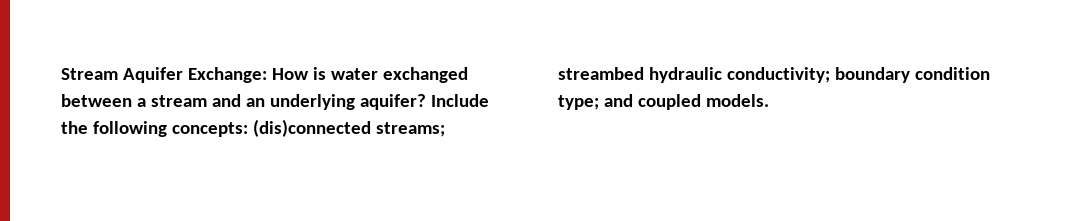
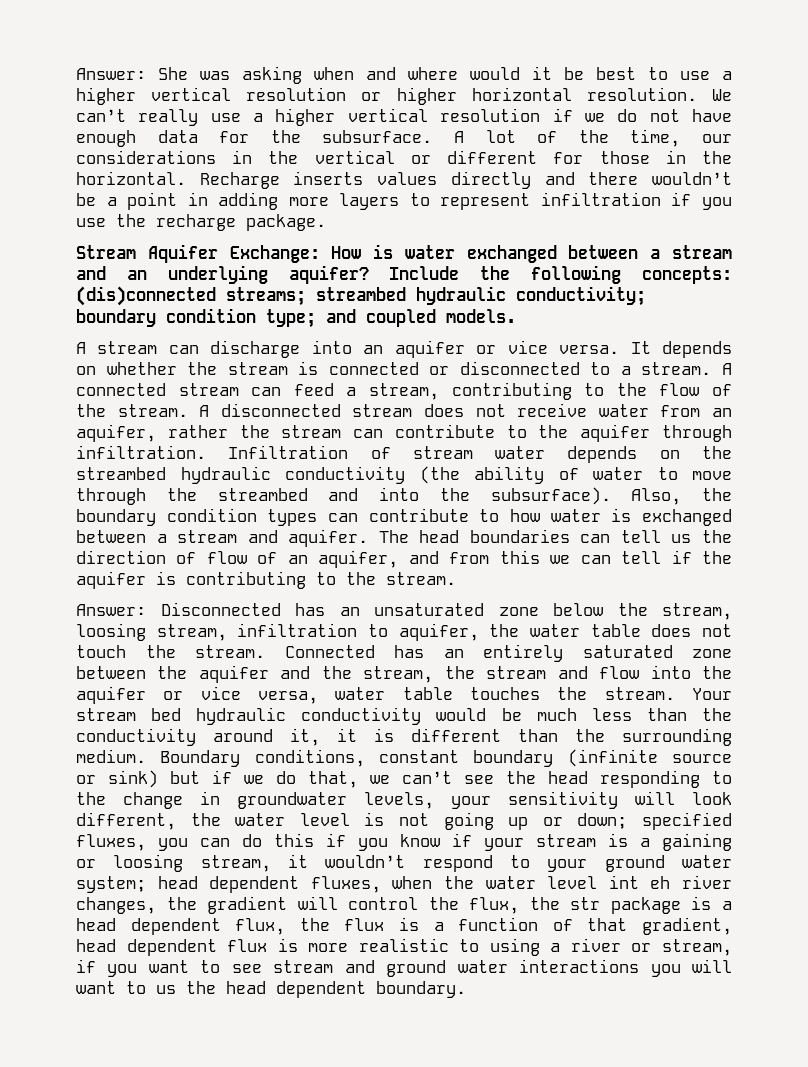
(61, 74) none -> [76,66,732,84] [76,87,732,105] [76,108,733,126] [76,129,733,147] [76,150,732,164] [76,171,732,189] [76,192,732,210] [76,214,326,231] Answer: She was asking when and where would it be best to use a higher vertical resolution or higher horizontal resolution. We can’t really use a higher vertical resolution if we do not have enough data for the subsurface. A lot of the time, our considerations in the vertical or different for those in the horizontal. Recharge inserts values directly and there wouldn’t be a point in adding more layers to represent infiltration if you use the recharge package. //
(769, 100) none -> [76,340,732,358] [76,361,732,375] [76,382,733,400] [76,403,733,417] [76,424,732,442] [76,445,732,463] [76,466,732,484] [76,487,732,505] [76,508,732,526] [76,529,732,547] [76,550,732,568] [76,571,456,589] [76,602,732,620] [76,623,732,641] [76,644,732,662] [76,665,733,683] [76,686,732,704] [76,707,732,725] [76,728,732,746] [76,749,732,767] [76,770,732,788] [76,791,732,809] [76,812,733,830] [76,833,732,851] [76,854,732,872] [76,875,733,893] [76,896,732,914] [76,917,733,935] [76,938,732,956] [76,959,732,977] [76,981,466,998] // A stream can discharge into an aquifer or vice versa. It depends on whether the stream is connected or disconnected to a stream. A connected stream can feed a stream, contributing to the flow of the stream. A disconnected stream does not receive water from an aquifer, rather the stream can contribute to the aquifer through infiltration. Infiltration of stream water depends on the streambed hydraulic conductivity (the ability of water to move through the streambed and into the subsurface). Also, the boundary condition types can contribute to how water is exchanged between a stream and aquifer. The head boundaries can tell us the direction of flow of an aquifer, and from this we can tell if the aquifer is contributing to the stream. // Answer: Disconnected has an unsaturated zone below the stream, loosing stream, infiltration to aquifer, the water table does not touch the stream. Connected has an entirely saturated zone between the aquifer and the stream, the stream and flow into the aquifer or vice versa, water table touches the stream. Your stream bed hydraulic conductivity would be much less than the conductivity around it, it is different than the surrounding medium. Boundary conditions, constant boundary (infinite source or sink) but if we do that, we can’t see the head responding to the change in groundwater levels, your sensitivity will look different, the water level is not going up or down; specified fluxes, you can do this if you know if your stream is a gaining or loosing stream, it wouldn’t respond to your ground water system; head dependent fluxes, when the water level int eh river changes, the gradient will control the flux, the str package is a head dependent flux, the flux is a function of that gradient, head dependent flux is more realistic to using a river or stream, if you want to see stream and ground water interactions you will want to us the head dependent boundary.

